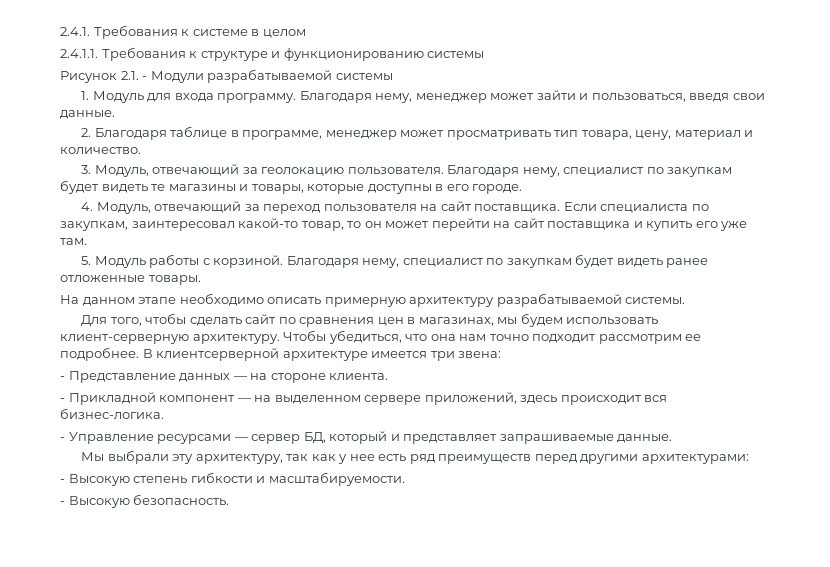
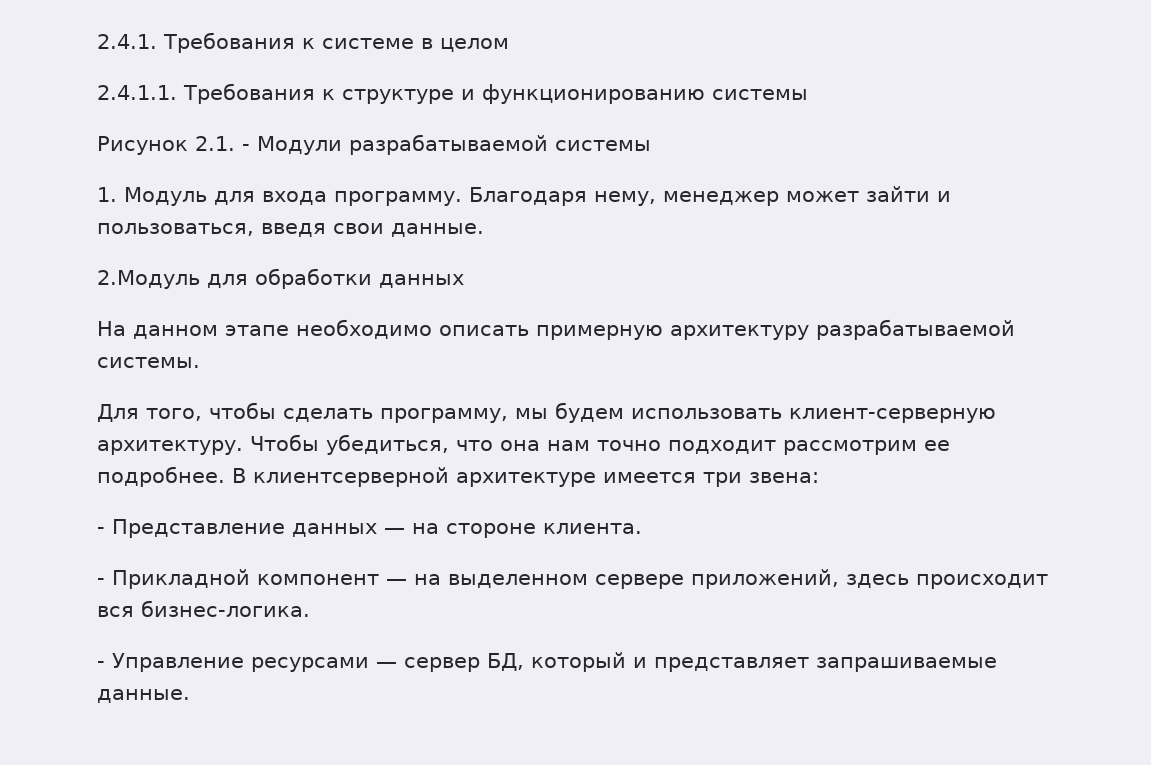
[81,126,754,140] [60,147,141,154] [81,164,733,177] [60,180,523,194] [81,201,709,214] [60,218,748,231] [60,238,87,245] [81,254,709,268] [60,275,201,285] 2. Благодаря таблице в программе, менеджер может просматривать тип товара, цену, материал и количество. // 3. Модуль, отвечающий за геолокацию пользователя. Благодаря нему, специалист по закупкам будет видеть те магазины и товары, которые доступны в его городе. // 4. Модуль, отвечающий за переход пользователя на сайт поставщика. Если специалиста по закупкам, заинтересовал какой-то товар, то он может перейти на сайт поставщика и купить его уже там. // 5. Модуль работы с корзиной. Благодаря нему, специалист по закупкам будет видеть ранее отложенные товары. -> [97,268,464,289] 2.Модуль для обработки данных
[245,314,494,327] сайт по сравнения цен в магазинах, -> [380,408,508,423] программу,
[81,450,749,464] [60,472,405,486] [60,494,230,508] // Мы выбрали эту архитектуру, так как у нее есть ряд преимуществ перед другими архитектурами: // - Высокую степень гибкости и масштабируемости. // - Высокую безопасность. -> (190, 696) none

